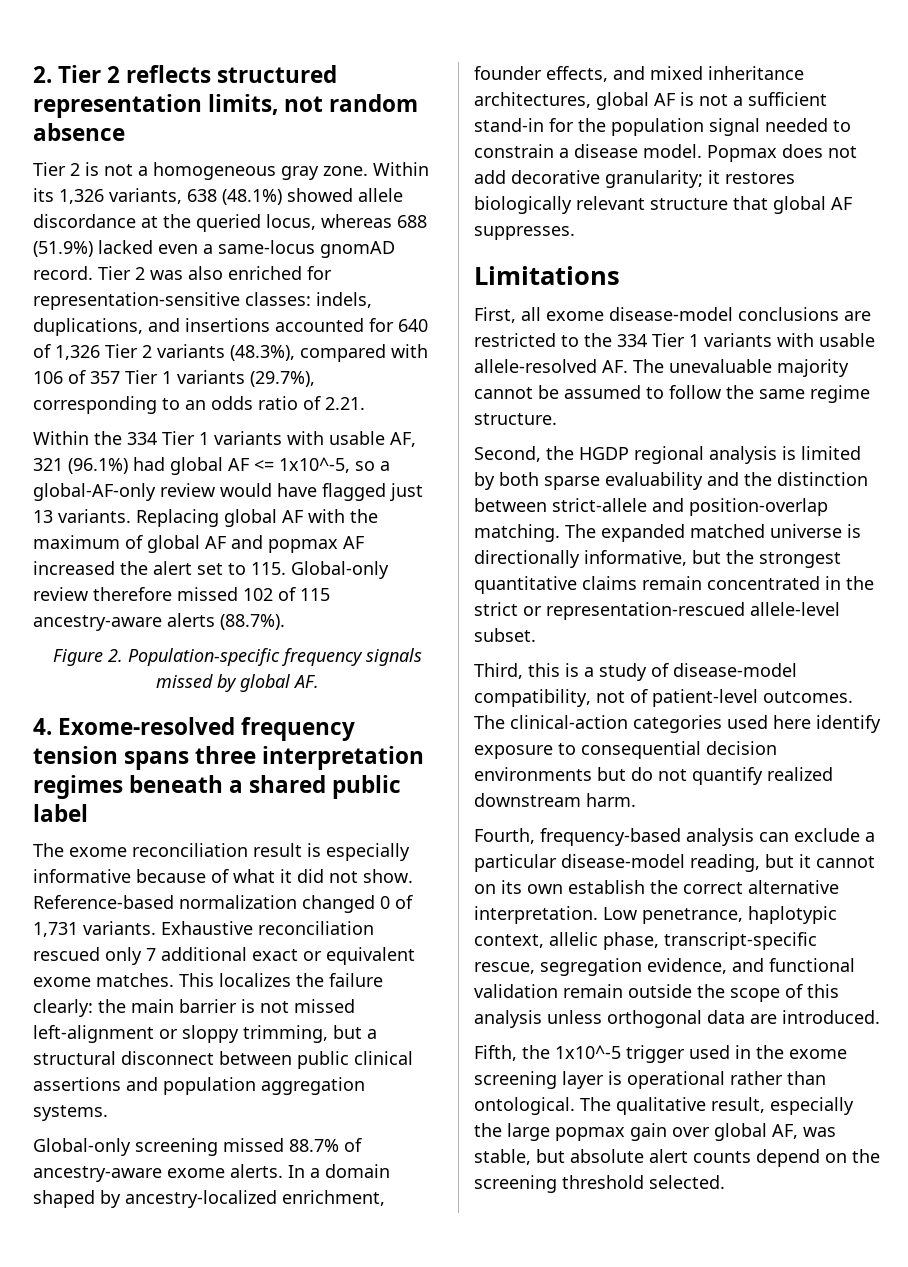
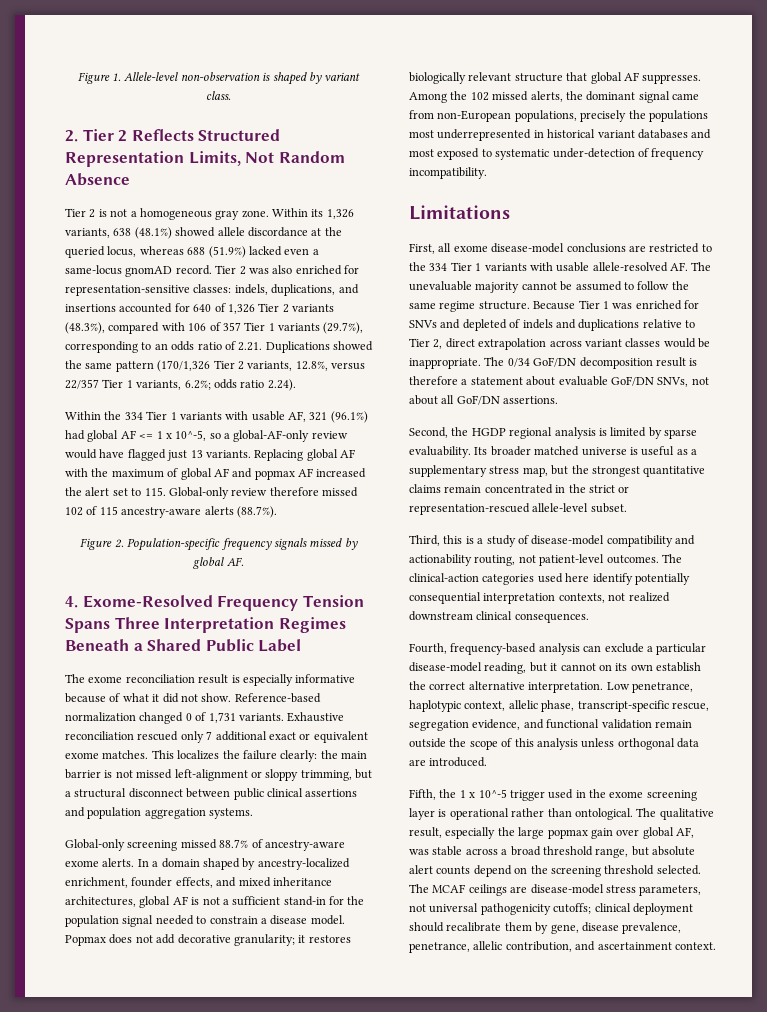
[33,65,338,83] [33,94,419,118] [33,123,125,141] 2. Tier 2 reflects structured representation limits, not random absence -> [77,72,361,85] [206,91,231,100] [65,129,281,142] [65,151,345,167] [65,173,130,186] Figure 1. Allele-level non-observation is shaped by variant class. // 2. Tier 2 Reflects Structured Representation Limits, Not Random Absence
(365, 403) none -> [265,341,373,353] [65,360,365,372] [65,379,296,391] Duplications showed the same pattern (170/1,326 Tier 2 variants, 12.8%, versus 22/357 Tier 1 variants, 6.2%; odds ratio 2.24).
[279,457,350,473] 1x10^-5, -> [156,430,207,441] 1 x 10^-5,
[58,717,356,741] [33,746,425,770] [33,775,402,799] [33,804,88,822] Exome-resolved frequency tension spans three interpretation regimes beneath a shared public label -> [82,595,364,611] [65,617,346,633] [65,639,302,652] Exome-Resolved Frequency Tension Spans Three Interpretation Regimes Beneath a Shared Public Label
(575, 233) none -> [409,91,699,103] [409,110,708,122] [409,129,712,141] [409,148,705,160] [409,167,487,179] Among the 102 missed alerts, the dominant signal came from non-European populations, precisely the populations most underrepresented in historical variant databases and most exposed to systematic under-detection of frequency incompatibility.
(557, 419) none -> [533,300,699,310] [409,319,695,331] [409,338,710,350] [409,357,698,369] [409,376,709,387] [409,395,559,405] Because Tier 1 was enriched for SNVs and depleted of indels and duplications relative to Tier 2, direct extrapolation across variant classes would be inappropriate. The 0/34 GoF/DN decomposition result is therefore a statement about evaluable GoF/DN SNVs, not about all GoF/DN assertions.
[499,472,868,490] [474,498,828,516] [474,524,861,542] [474,550,687,568] both sparse evaluability and the distinction between strict-allele and position-overlap matching. The expanded matched universe is directionally informative, -> [664,429,697,439] [409,446,697,458] [409,465,548,477] sparse evaluability. Its broader matched universe is useful as a supplementary stress map,
[474,689,648,707] compatibility, not of -> [606,535,695,547] [409,554,536,566] compatibility and actionability routing, not
[474,741,777,759] [474,767,833,785] [474,793,636,807] exposure to consequential decision environments but do not quantify realized downstream harm. -> [634,573,690,585] [409,592,670,604] [409,611,589,623] potentially consequential interpretation contexts, not realized downstream clinical consequences.
[555,1045,621,1059] 1x10^-5 -> [459,789,507,798] 1 x 10^-5
[474,1149,531,1165] stable, -> [432,846,629,858] stable across a broad threshold range,
(725, 1182) none -> [409,884,702,896] [409,903,693,915] [409,922,682,934] [409,941,716,953] The MCAF ceilings are disease-model stress parameters, not universal pathogenicity cutoffs; clinical deployment should recalibrate them by gene, disease prevalence, penetrance, allelic contribution, and ascertainment context.

